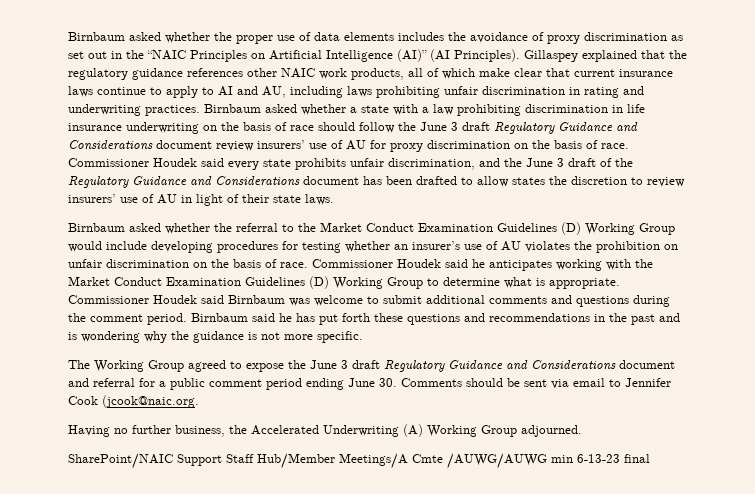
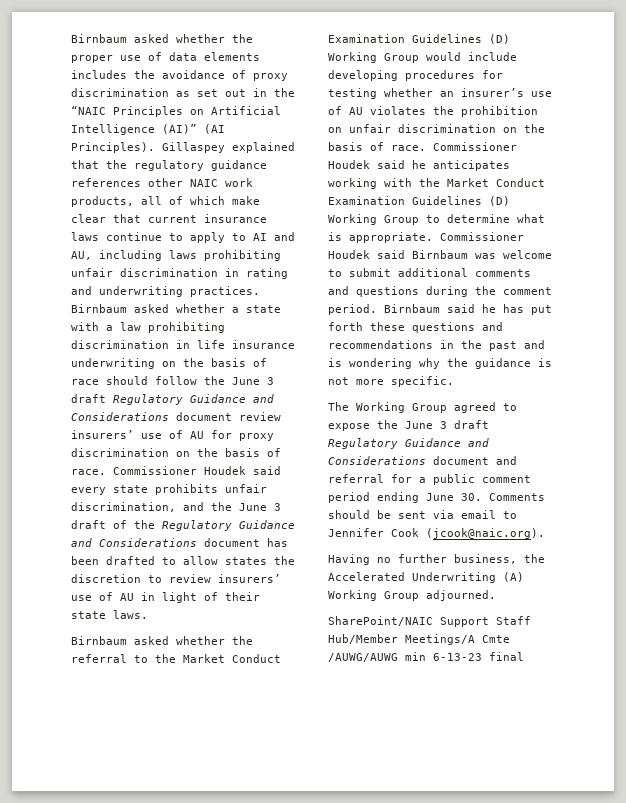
[102,395,199,408] (jcook@naic.org. -> [426,528,545,539] (jcook@naic.org).

